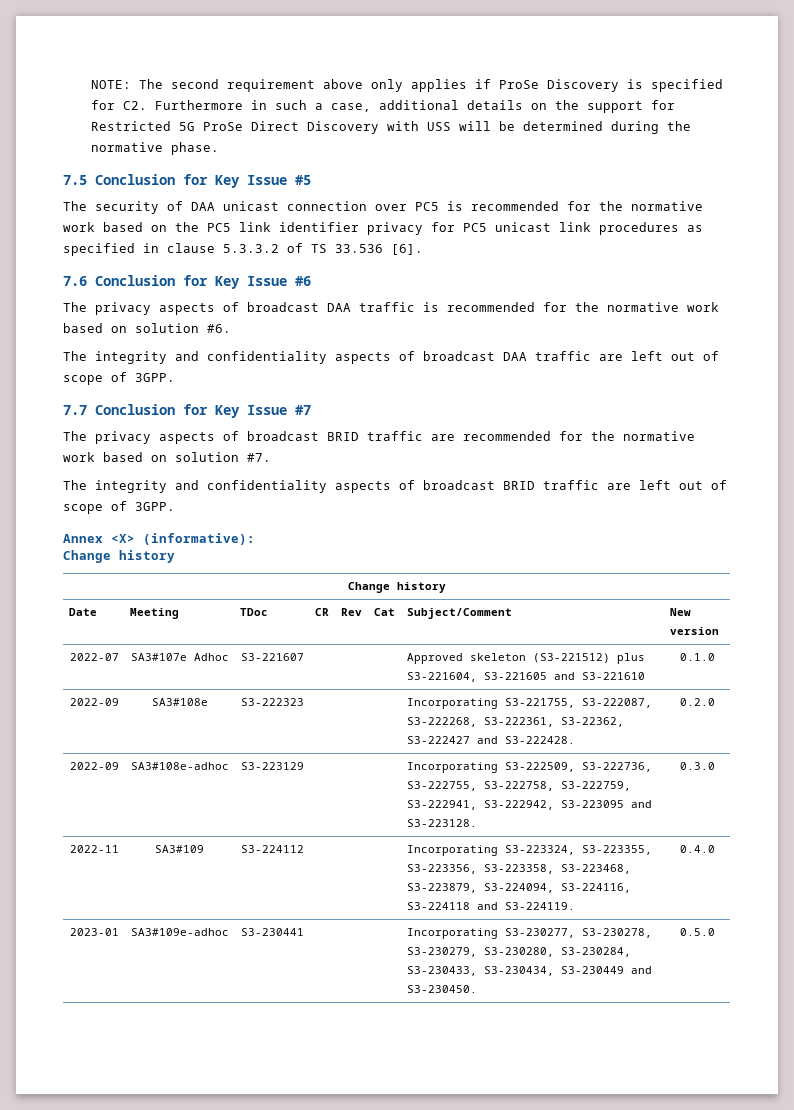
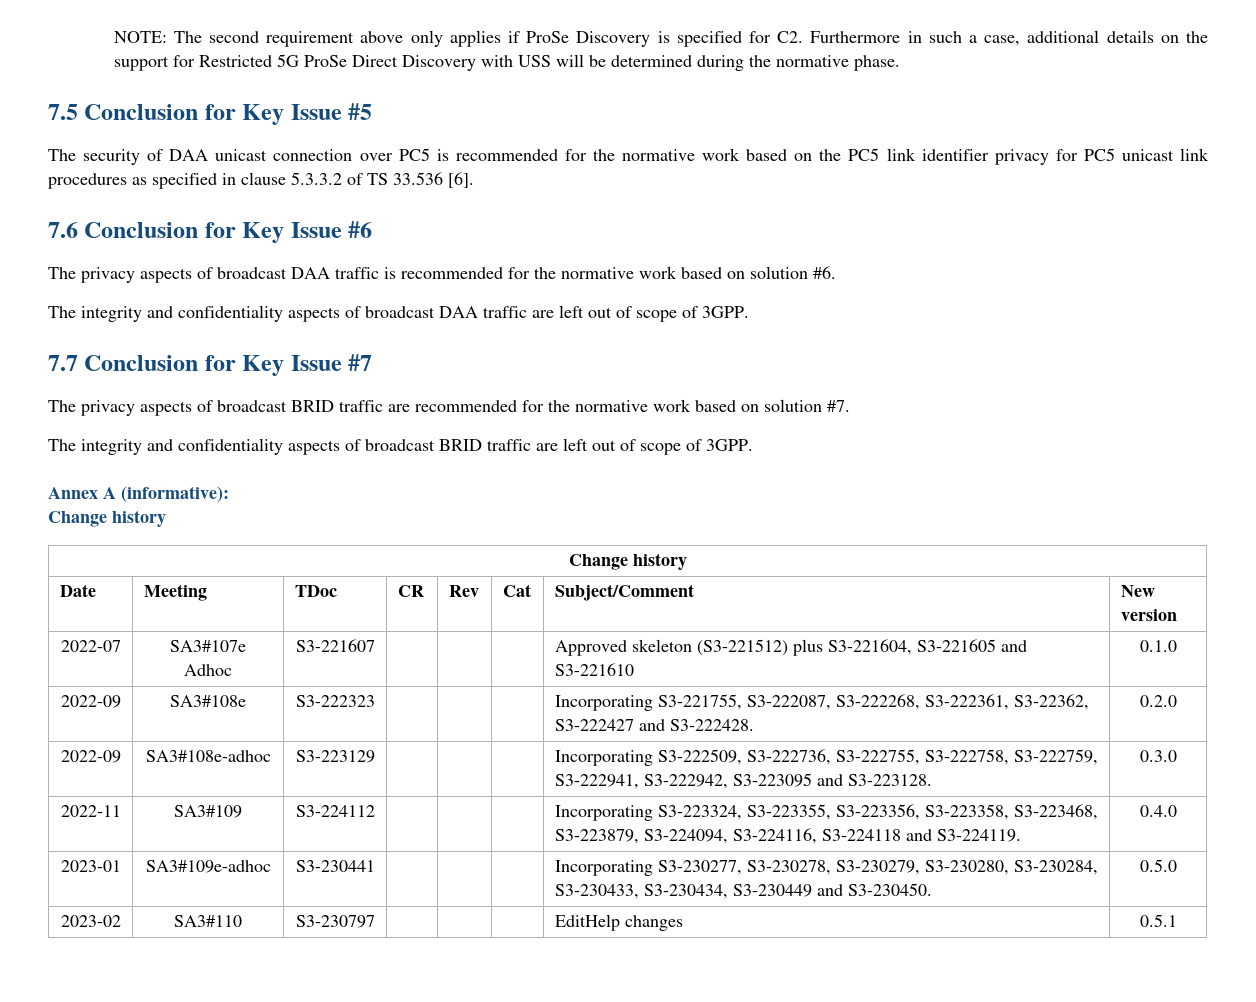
[111,534,135,543] <X> -> [103,487,116,499] A
(715, 932) none -> [60,915,121,927] [174,915,242,927] [295,915,375,928] [554,914,683,931] [1139,914,1177,927] // 2023-02 | SA3#110 | S3-230797 | | | | EditHelp changes | 0.5.1

